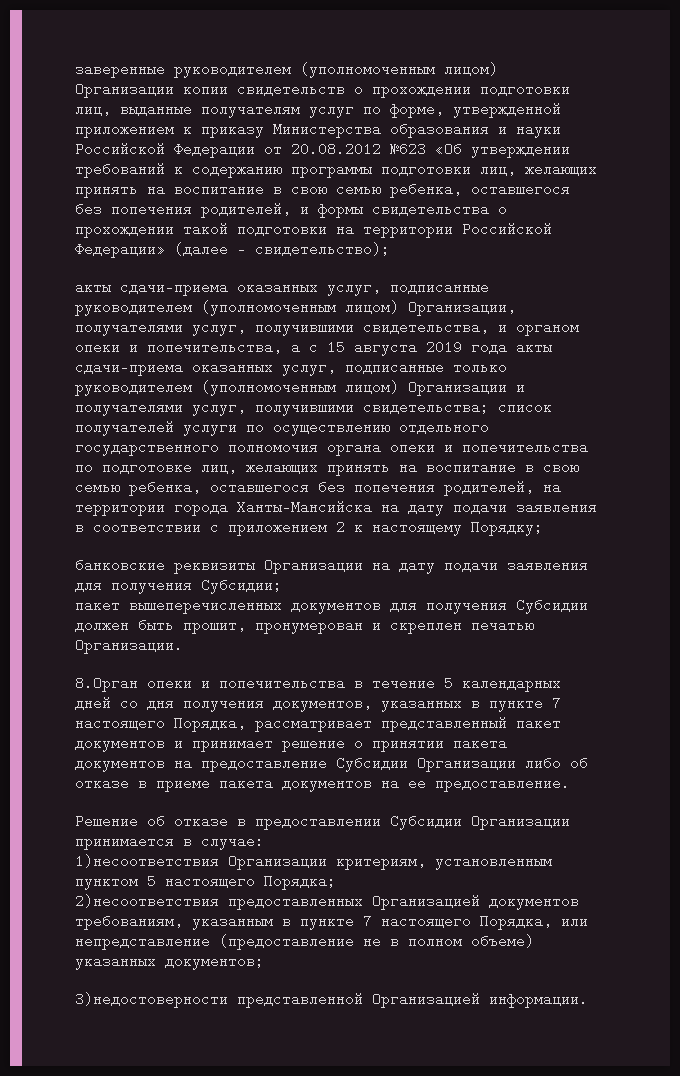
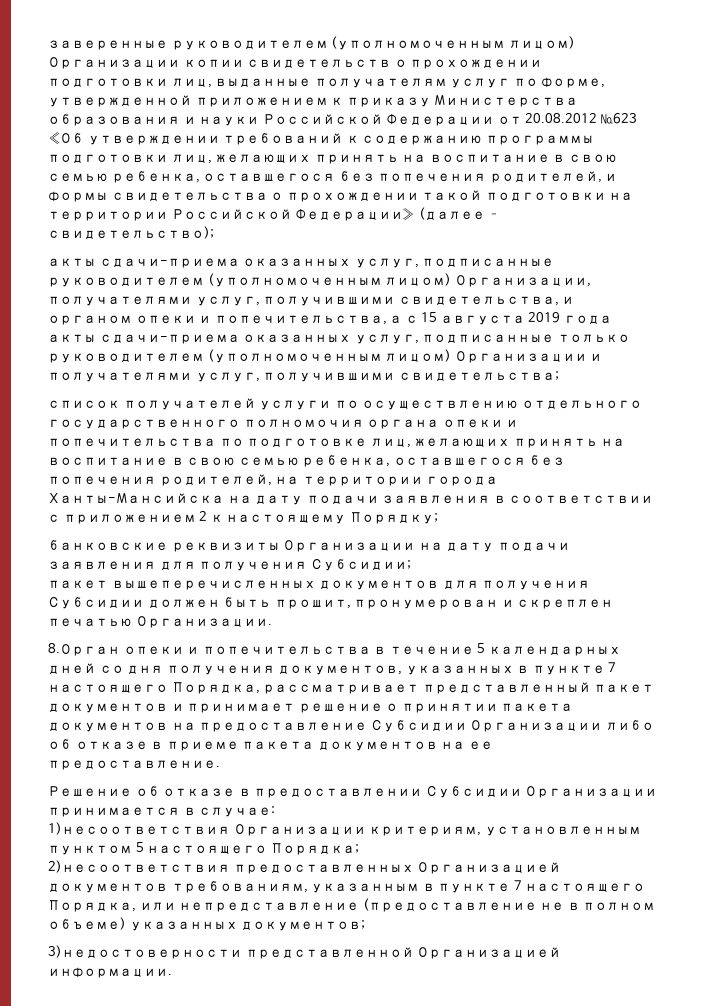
(489, 406) none -> (559, 376) //

